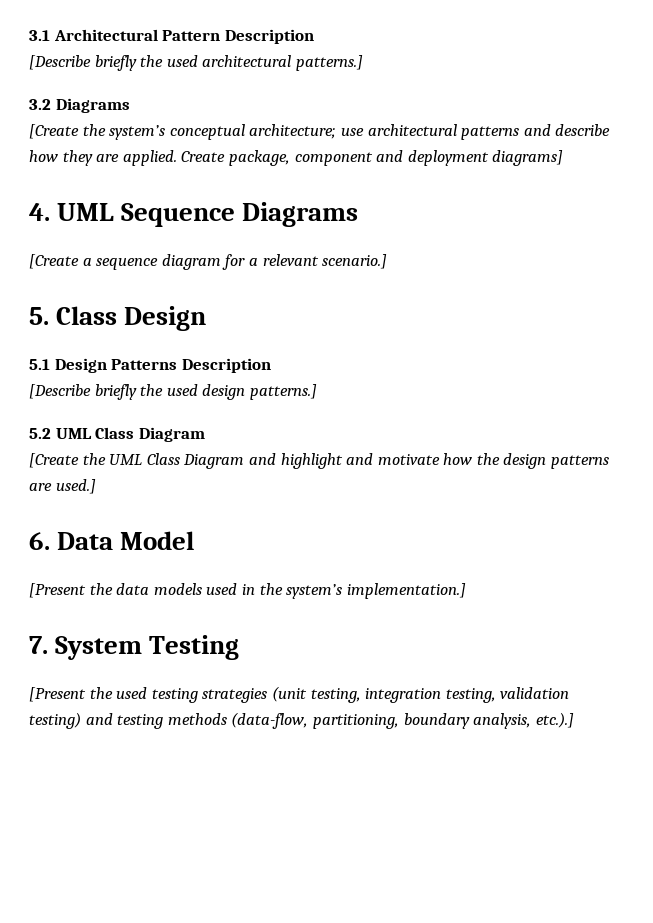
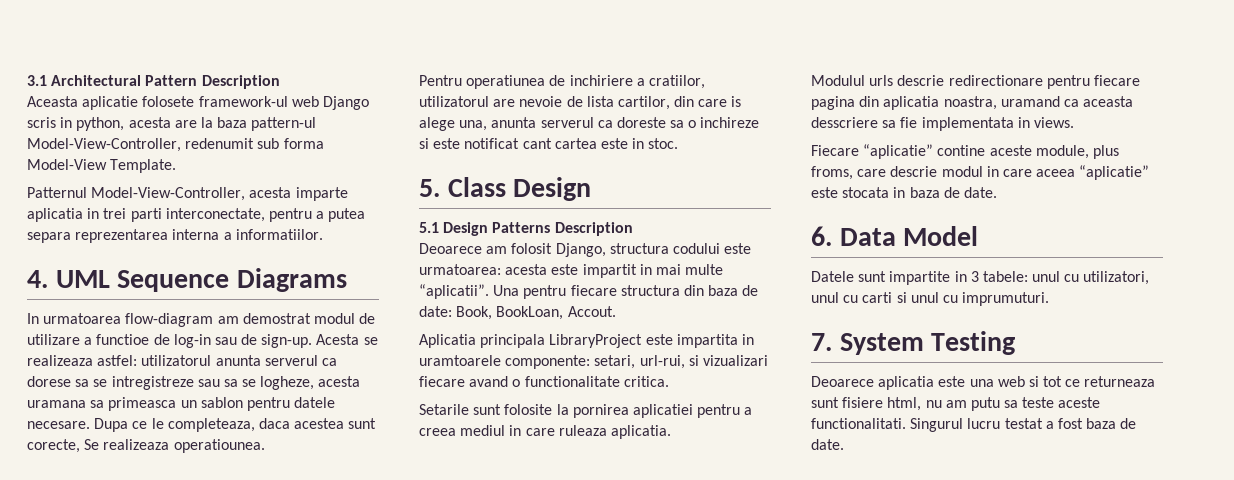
[29,55,363,71] [29,98,130,113] [29,124,611,140] [29,150,564,166] [29,202,359,227] [29,254,388,270] [Describe briefly the used architectural patterns.] // 3.2 Diagrams // [Create the system’s conceptual architecture; use architectural patterns and describe how they are applied. Create package, component and deployment diagrams] // 4. UML Sequence Diagrams // [Create a sequence diagram for a relevant scenario.] -> [27,96,369,110] [27,117,317,131] [27,138,324,152] [27,159,177,173] [27,187,348,201] [27,208,366,222] [27,229,323,243] [27,268,347,292] [27,313,376,327] [27,334,378,348] [27,355,337,366] [27,376,361,390] [27,397,336,411] [27,418,377,432] [27,439,265,453] [419,75,705,89] [419,96,742,110] [419,117,760,131] [419,138,679,149] Aceasta aplicatie folosete framework-ul web Django scris in python, acesta are la baza pattern-ul Model-View-Controller, redenumit sub forma Model-View Template. // Patternul Model-View-Controller, acesta imparte aplicatia in trei parti interconectate, pentru a putea separa reprezentarea interna a informatiilor. // 4. UML Sequence Diagrams // In urmatoarea flow-diagram am demostrat modul de utilizare a functioe de log-in sau de sign-up. Acesta se realizeaza astfel: utilizatorul anunta serverul ca dorese sa se intregistreze sau sa se logheze, acesta uramana sa primeasca un sablon pentru datele necesare. Dupa ce le completeaza, daca acestea sunt corecte, Se realizeaza operatiounea. // Pentru operatiunea de inchiriere a cratiilor, utilizatorul are nevoie de lista cartilor, din care is alege una, anunta serverul ca doreste sa o inchireze si este notificat cant cartea este in stoc.
[29,384,317,400] [29,427,205,442] [29,453,610,469] [29,479,96,494] [29,531,195,550] [29,583,466,599] [29,635,240,660] [29,686,570,703] [29,712,574,729] [Describe briefly the used design patterns.] // 5.2 UML Class Diagram // [Create the UML Class Diagram and highlight and motivate how the design patterns are used.] // 6. Data Model // [Present the data models used in the system’s implementation.] // 7. System Testing // [Present the used testing strategies (unit testing, integration testing, validation testing) and testing methods (data-flow, partitioning, boundary analysis, etc.).] -> [419,243,752,257] [419,264,724,278] [419,284,759,299] [419,306,616,320] [419,334,754,348] [419,355,768,369] [419,376,669,387] [419,404,753,418] [419,425,671,439] [811,75,1140,89] [811,96,1134,110] [811,117,1074,131] [811,144,1119,159] [811,165,1150,180] [811,187,997,198] [811,226,979,246] [811,271,1150,285] [811,292,1050,306] [811,331,1016,355] [811,376,1156,390] [811,397,1101,411] [811,418,1137,432] [811,439,844,450] Deoarece am folosit Django, structura codului este urmatoarea: acesta este impartit in mai multe “aplicatii”. Una pentru fiecare structura din baza de date: Book, BookLoan, Accout. // Aplicatia principala LibraryProject este impartita in uramtoarele componente: setari, url-rui, si vizualizari fiecare avand o functionalitate critica. // Setarile sunt folosite la pornirea aplicatiei pentru a creea mediul in care ruleaza aplicatia. // Modulul urls descrie redirectionare pentru fiecare pagina din aplicatia noastra, uramand ca aceasta desscriere sa fie implementata in views. // Fiecare “aplicatie” contine aceste module, plus froms, care descrie modul in care aceea “aplicatie” este stocata in baza de date. // 6. Data Model // Datele sunt impartite in 3 tabele: unul cu utilizatori, unul cu carti si unul cu imprumuturi. // 7. System Testing // Deoarece aplicatia este una web si tot ce returneaza sunt fisiere html, nu am putu sa teste aceste functionalitati. Singurul lucru testat a fost baza de date.

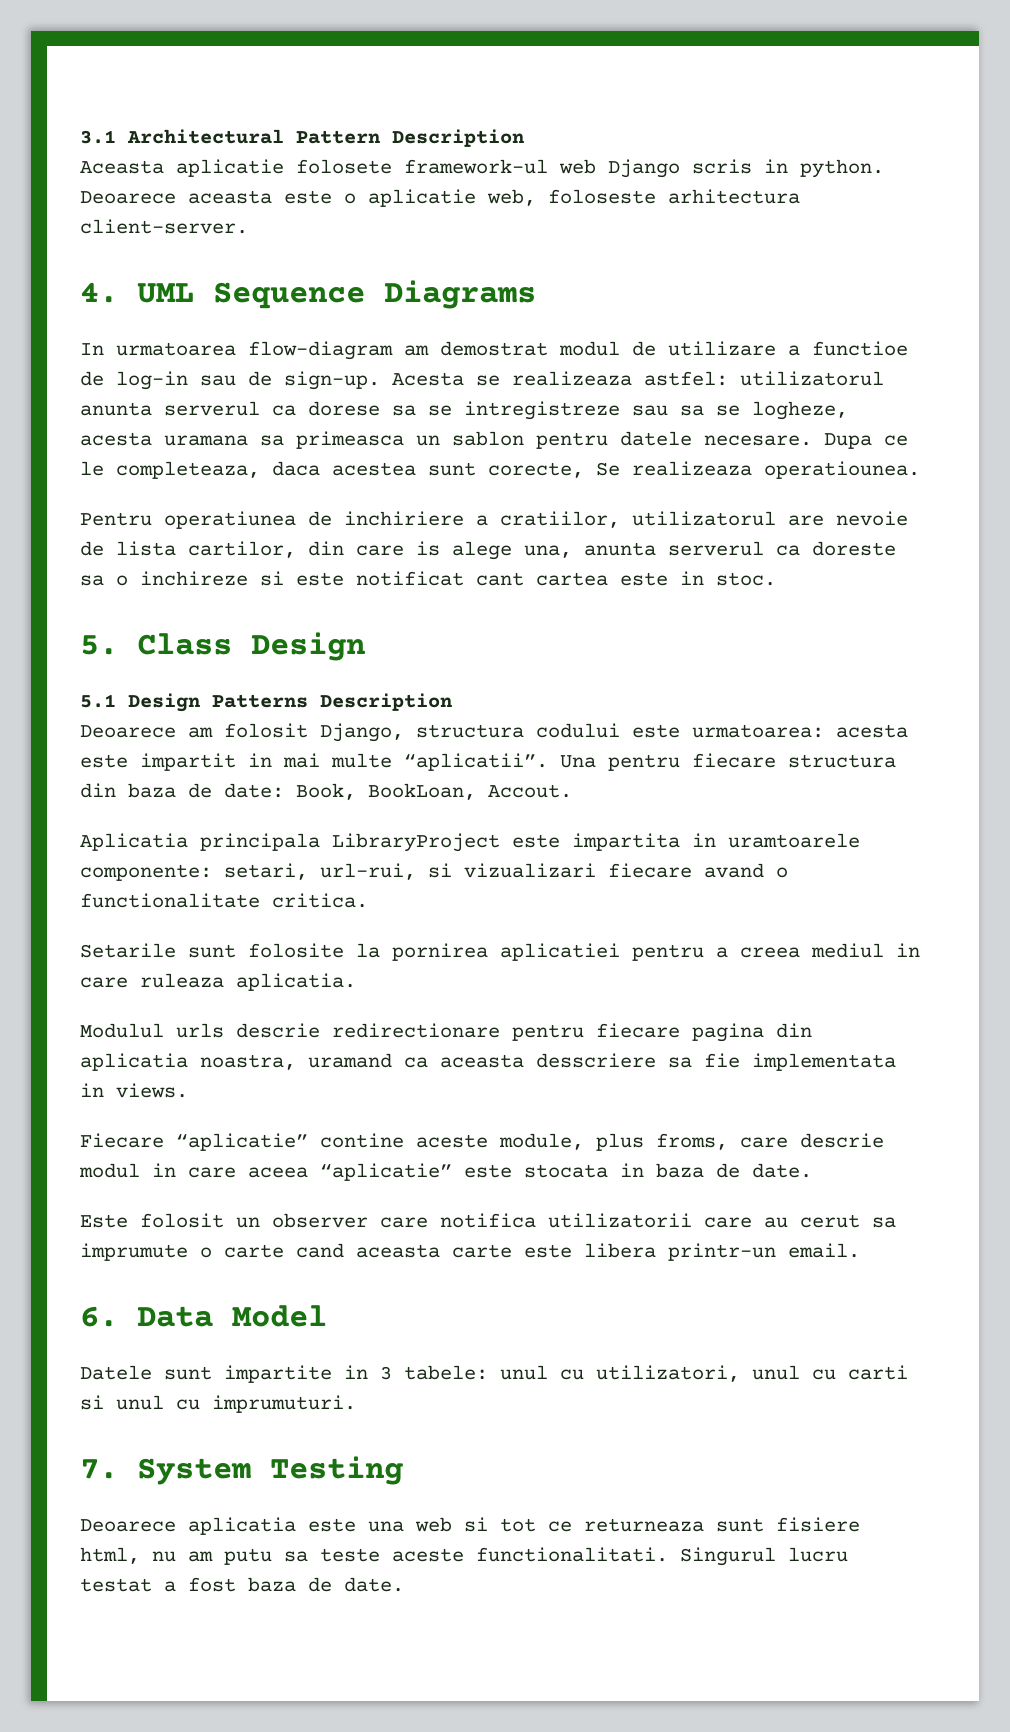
[76,117,317,131] [27,138,324,152] [27,159,177,173] [27,187,348,201] [27,208,366,222] [27,229,323,243] python, acesta are la baza pattern-ul Model-View-Controller, redenumit sub forma Model-View Template. // Patternul Model-View-Controller, acesta imparte aplicatia in trei parti interconectate, pentru a putea separa reprezentarea interna a informatiilor. -> [800,159,884,178] [80,189,800,207] [80,219,248,234] python. Deoarece aceasta este o aplicatie web, foloseste arhitectura client-server.
(997, 192) none -> [80,1213,896,1228] [80,1243,860,1261] // Este folosit un observer care notifica utilizatorii care au cerut sa imprumute o carte cand aceasta carte este libera printr-un email.

